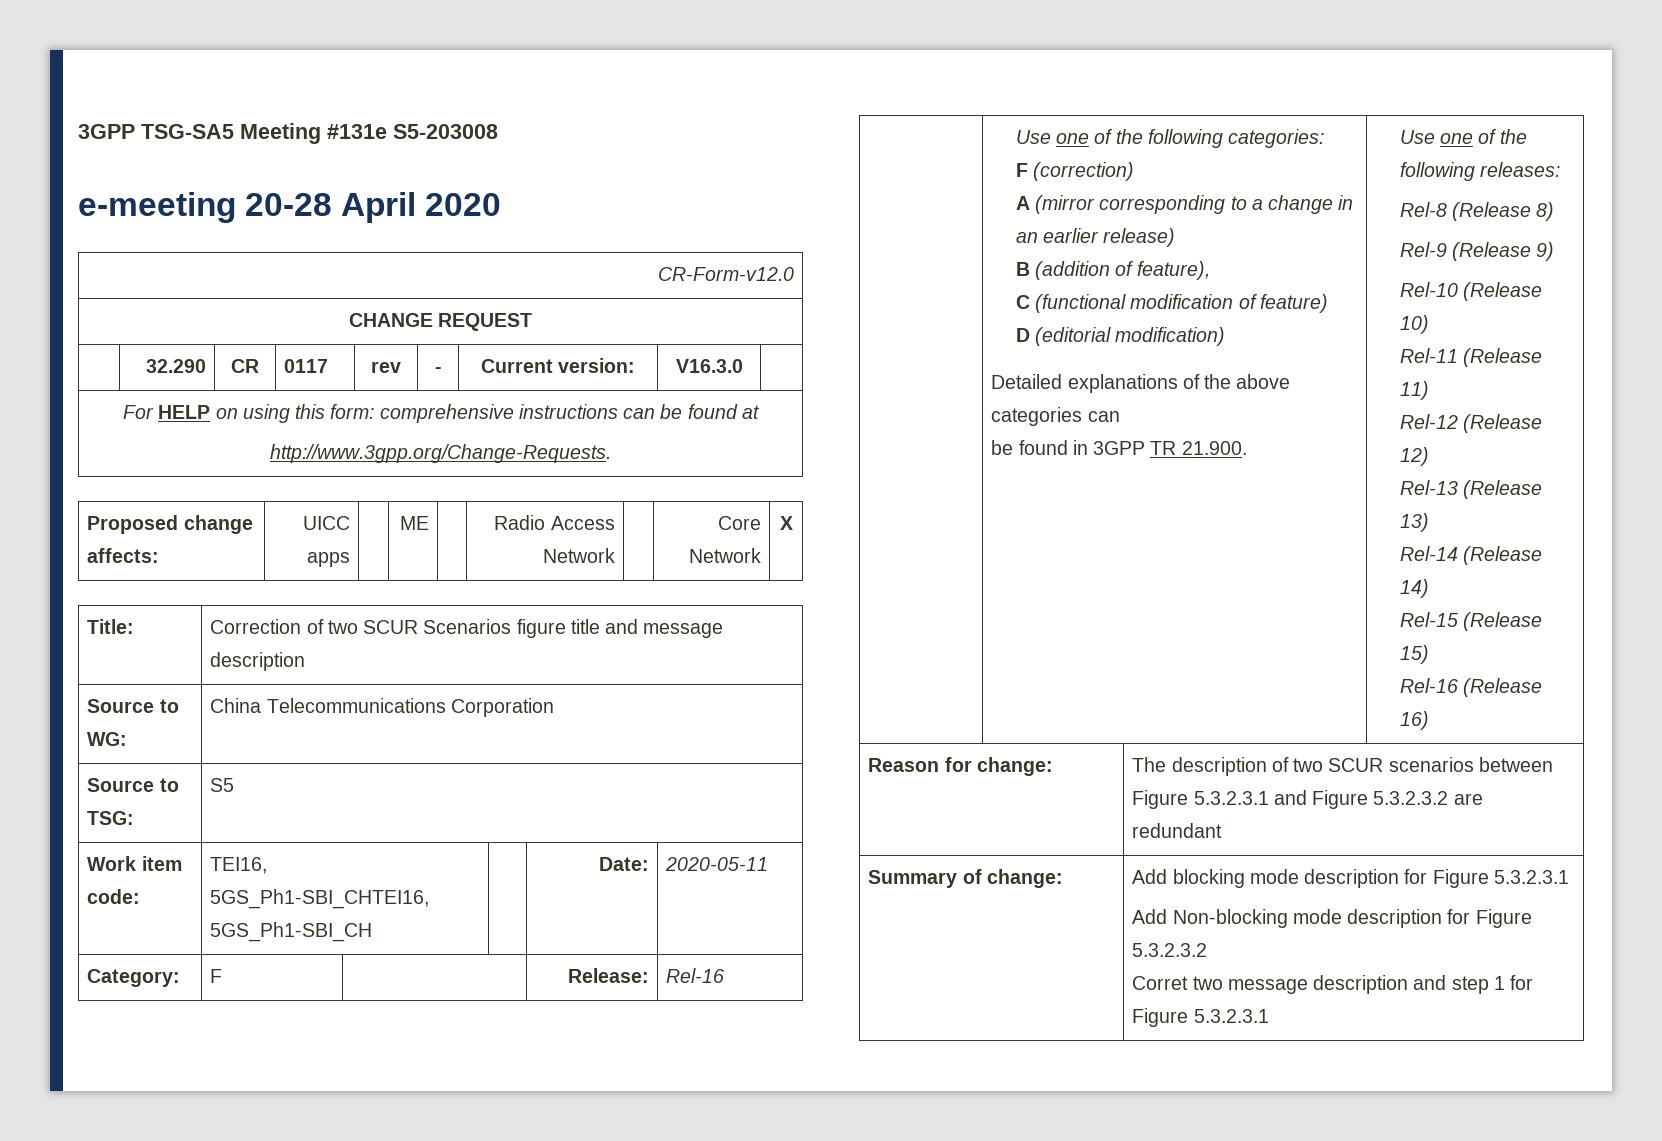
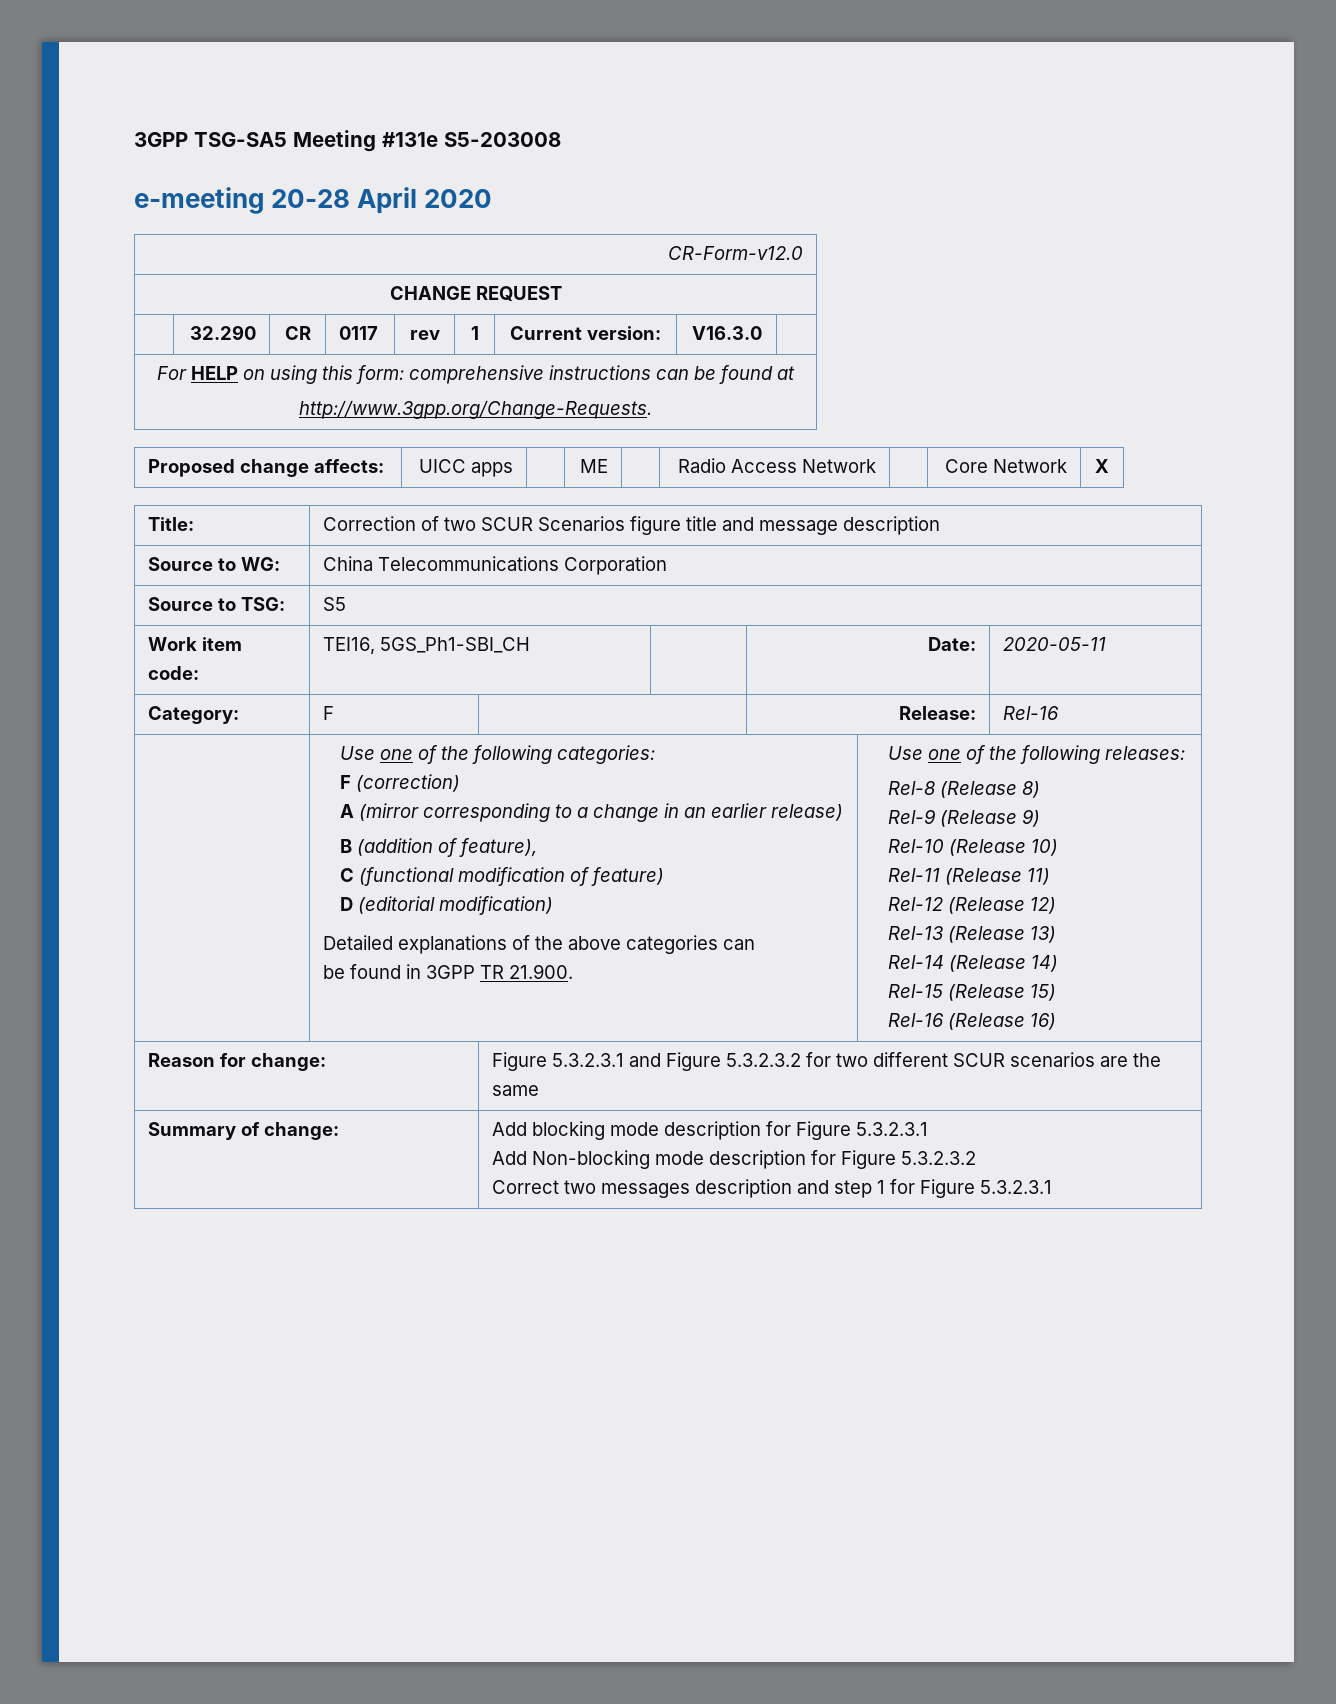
[434,367,442,373] - -> [470,326,479,340] 1
[210,889,430,909] 5GS_Ph1-SBI_CHTEI16, -> (375, 646) none
[1132,757,1553,776] The description of two SCUR scenarios between -> (326, 1062) none
[1453,793,1483,805] [1132,823,1223,838] are redundant -> [805,1052,1161,1067] [491,1085,539,1096] for two different SCUR scenarios are the same
[1132,976,1308,994] Corret two message -> [491,1180,690,1198] Correct two messages

